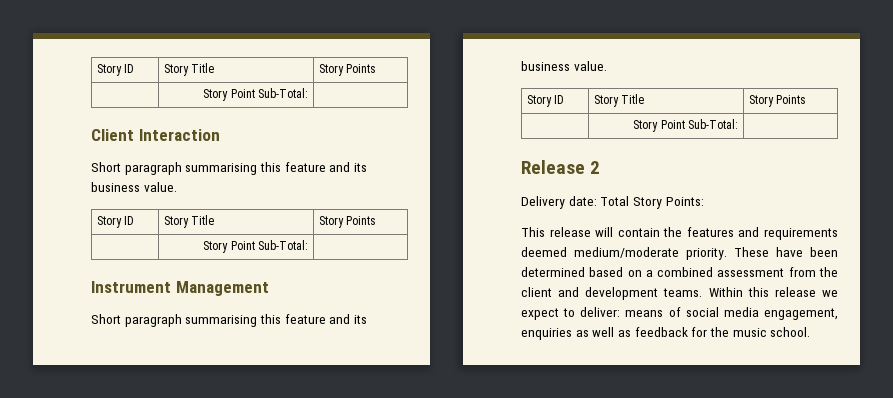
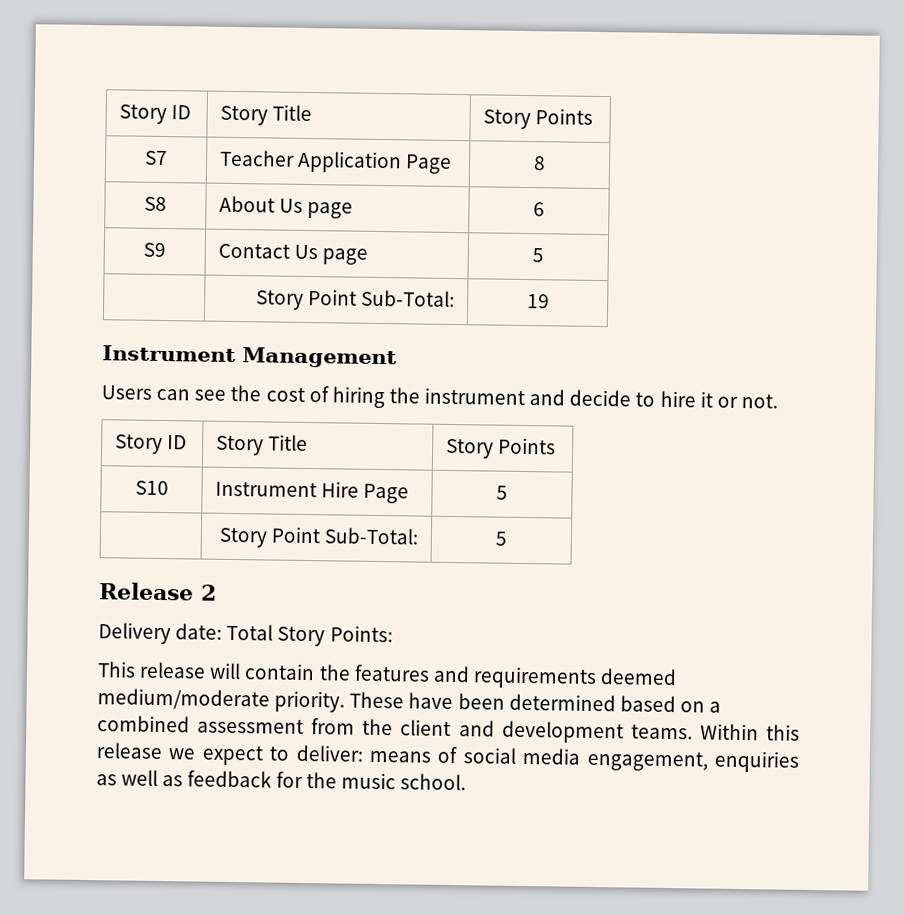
[97,64,135,76] [164,63,215,76] [319,64,377,76] [203,88,308,101] [91,129,220,141] [91,162,367,175] [91,182,177,192] [97,216,135,228] [164,215,215,228] [319,216,377,228] [203,240,308,253] [91,281,269,296] [91,314,367,327] [521,61,607,71] [527,95,565,107] [594,94,645,107] [749,95,807,107] [633,119,738,132] Story ID | Story Title | Story Points // | Story Point Sub-Total: | // Client Interaction // Short paragraph summarising this feature and its business value. // Story ID | Story Title | Story Points // | Story Point Sub-Total: | // Instrument Management // Short paragraph summarising this feature and its business value. // Story ID | Story Title | Story Points // | Story Point Sub-Total: | -> [118,104,192,125] [219,104,313,126] [482,108,594,130] [145,150,168,166] [219,149,453,174] [533,156,546,171] [144,196,167,212] [218,195,354,219] [533,202,545,217] [143,242,166,258] [217,243,369,265] [532,248,544,263] [255,288,456,310] [526,294,550,309] [102,345,397,369] [101,384,778,409] [114,434,188,455] [215,434,309,456] [444,437,557,459] [134,480,169,496] [214,481,410,504] [495,485,508,500] [218,526,420,548] [494,531,507,546] Story ID | Story Title | Story Points // S7 | Teacher Application Page | 8 // S8 | About Us page | 6 // S9 | Contact Us page | 5 // | Story Point Sub-Total: | 19 // Instrument Management // Users can see the cost of hiring the instrument and decide to hire it or not. // Story ID | Story Title | Story Points // S10 | Instrument Hire Page | 5 // | Story Point Sub-Total: | 5

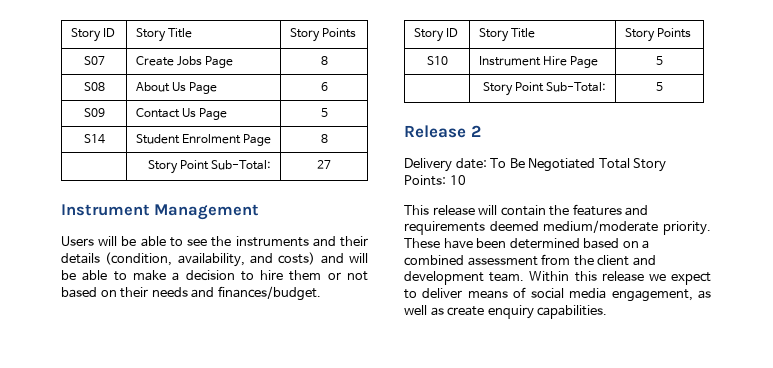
[118,104,192,125] [219,104,313,126] [482,108,594,130] [145,150,168,166] [219,149,453,174] [533,156,546,171] [144,196,167,212] Story ID | Story Title | Story Points // S7 | Teacher Application Page | 8 // S8 -> [70,28,115,42] [135,28,192,42] [289,28,356,42] [83,56,105,65] [135,56,234,68] [320,56,328,65] [83,82,105,91] Story ID | Story Title | Story Points // S07 | Create Jobs Page | 8 // S08
[307,201,354,219] page -> [189,82,218,94] Page
[143,242,166,258] S9 -> [83,108,105,117] S09
[322,248,369,265] [532,248,544,263] [255,288,456,310] [526,294,550,309] page | 5 // | Story Point Sub-Total: | 19 -> [199,108,228,120] [320,108,328,117] [83,134,105,144] [135,134,272,146] [320,134,328,143] [147,160,272,174] [317,160,331,169] Page | 5 // S14 | Student Enrolment Page | 8 // | Story Point Sub-Total: | 27
[156,384,778,409] can see the cost of hiring the instrument and decide to hire it or not. -> [98,236,368,247] [61,252,368,267] [61,270,369,281] [61,286,321,301] will be able to see the instruments and their details (condition, availability, and costs) and will be able to make a decision to hire them or not based on their needs and finances/budget.
(223, 631) none -> [490,158,596,172] To Be Negotiated
(393, 634) none -> [449,175,466,185] 10
[630,724,693,740] teams. -> [489,272,525,282] team.
[295,744,364,762] deliver: -> [422,288,463,298] deliver
[713,750,799,773] enquiries -> (693, 295) none
[187,770,466,791] feedback for the music school. -> [447,305,608,319] create enquiry capabilities.

